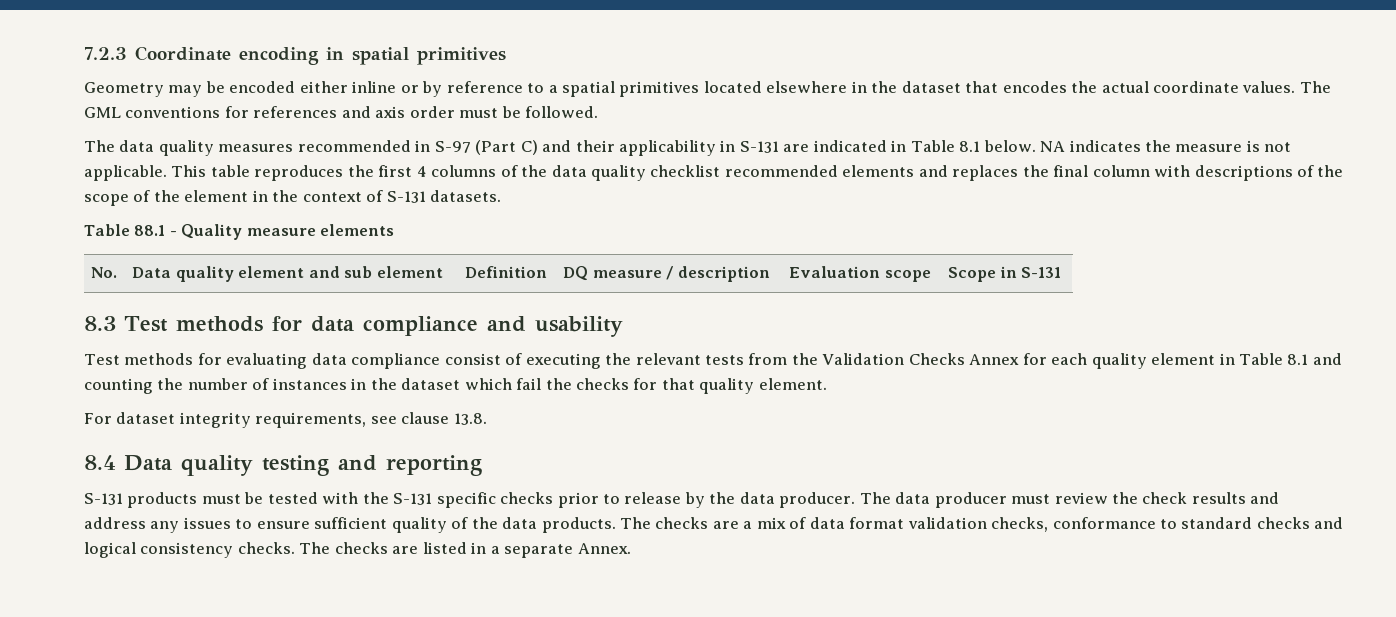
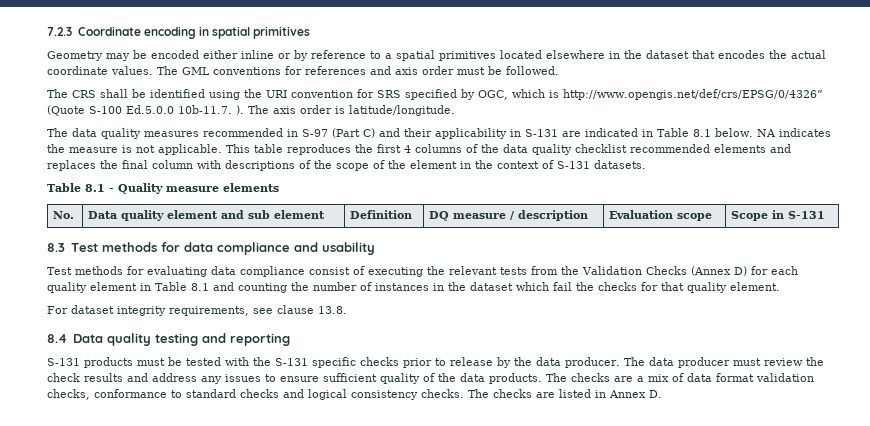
(599, 112) none -> [47,89,823,100] [47,105,455,116] // The CRS shall be identified using the URI convention for SRS specified by OGC, which is http://www.opengis.net/def/crs/EPSG/0/4326” (Quote S-100 Ed.5.0.0 10b-11.7. ). The axis order is latitude/longitude.
[134,225,166,236] 88.1 -> [85,184,105,192] 8.1
[969,354,1020,365] Annex -> [691,266,747,276] (Annex D)
[490,543,631,558] a separate Annex. -> [609,390,662,398] Annex D.

